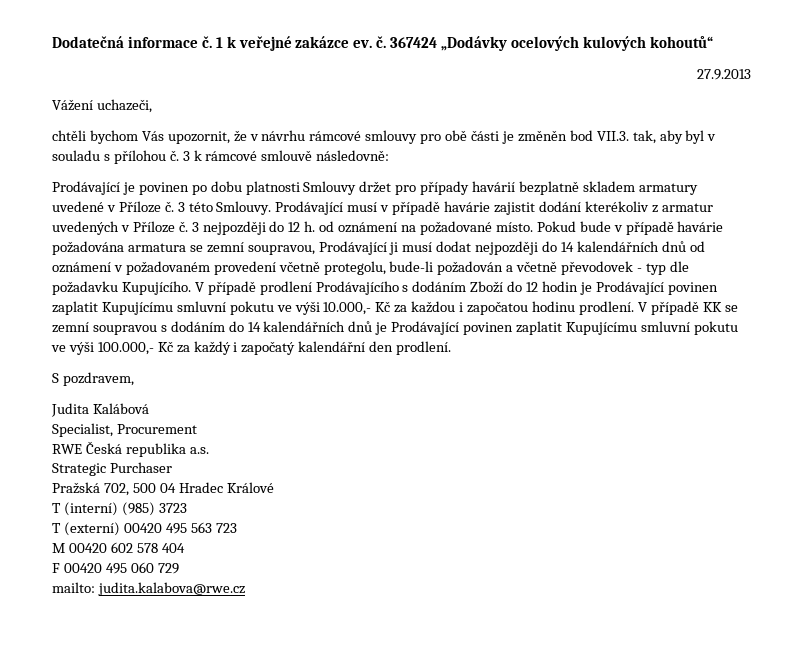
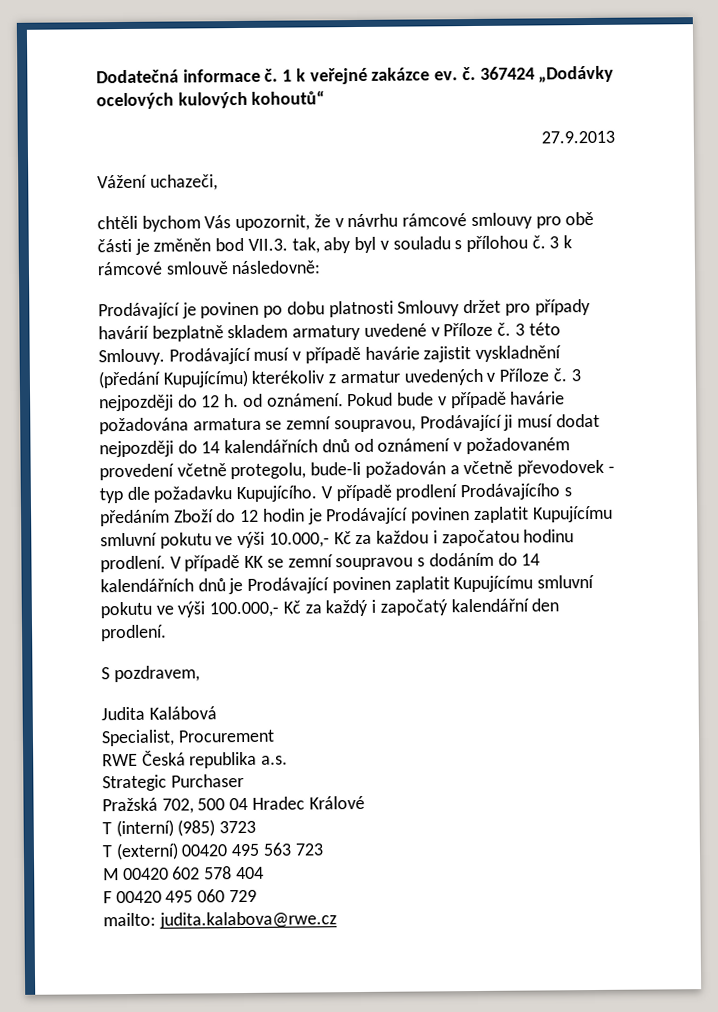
[538,201,581,212] dodání -> [475,345,562,362] [98,369,248,389] vyskladnění (předání Kupujícímu)
[338,221,533,235] oznámení na požadované místo. -> [266,393,344,407] oznámení.
[412,281,467,292] dodáním -> [100,509,170,527] předáním

